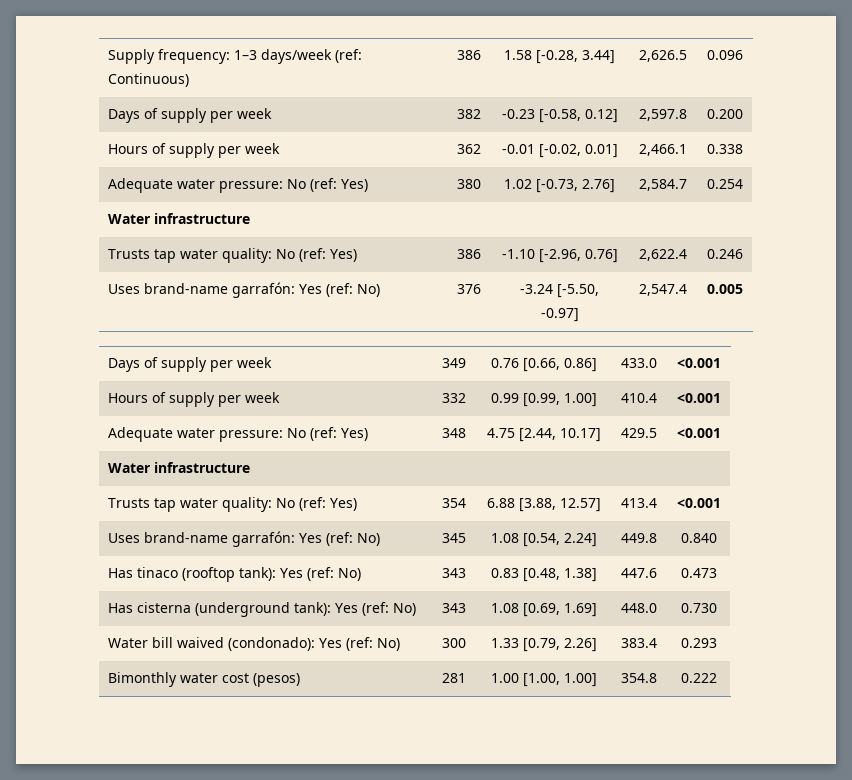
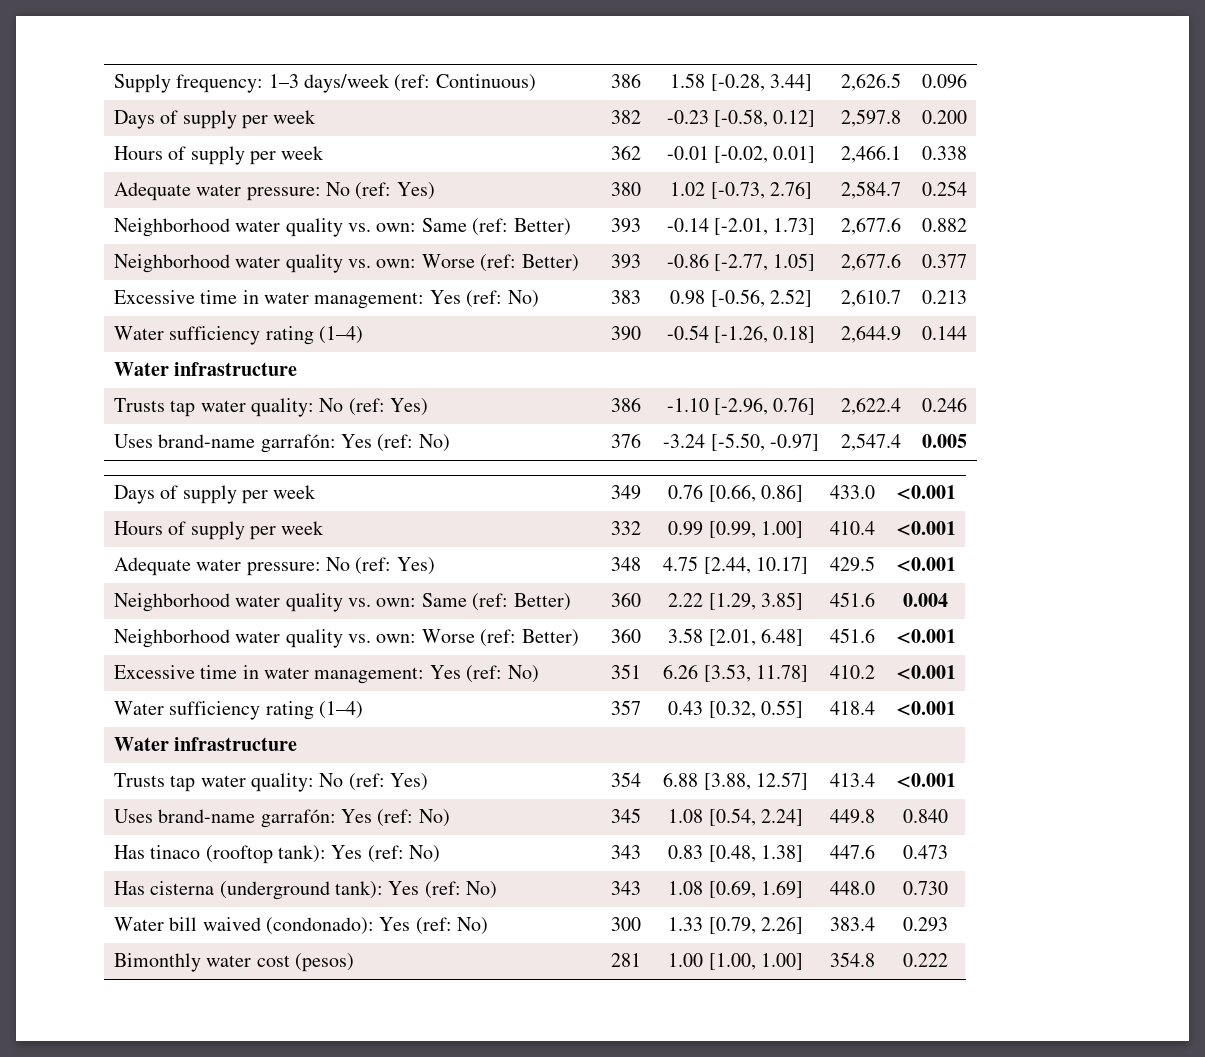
(743, 184) none -> [113,218,571,237] [611,218,641,233] [666,218,816,235] [841,217,901,235] [921,218,967,232] [113,254,579,273] [611,254,641,269] [666,253,816,271] [841,253,901,271] [921,254,967,268] [113,290,539,309] [611,290,641,304] [670,289,812,307] [841,289,901,307] [921,290,967,304] [113,326,363,345] [611,326,641,341] [666,325,816,343] [841,325,901,343] [921,326,967,340] // Neighborhood water quality vs. own: Same (ref: Better) | 393 | -0.14 [-2.01, 1.73] | 2,677.6 | 0.882 // Neighborhood water quality vs. own: Worse (ref: Better) | 393 | -0.86 [-2.77, 1.05] | 2,677.6 | 0.377 // Excessive time in water management: Yes (ref: No) | 383 | 0.98 [-0.56, 2.52] | 2,610.7 | 0.213 // Water sufficiency rating (1–4) | 390 | -0.54 [-1.26, 0.18] | 2,644.9 | 0.144
(721, 433) none -> [113,593,571,612] [611,592,641,607] [668,592,803,610] [830,592,875,607] [903,593,948,607] [113,629,579,648] [611,628,641,643] [668,628,803,646] [830,628,875,643] [895,629,956,644] [113,665,539,684] [611,664,641,679] [663,664,808,682] [830,665,875,679] [895,665,956,680] [113,701,363,720] [611,700,641,715] [668,700,803,718] [830,701,875,715] [895,701,956,716] // Neighborhood water quality vs. own: Same (ref: Better) | 360 | 2.22 [1.29, 3.85] | 451.6 | 0.004 // Neighborhood water quality vs. own: Worse (ref: Better) | 360 | 3.58 [2.01, 6.48] | 451.6 | <0.001 // Excessive time in water management: Yes (ref: No) | 351 | 6.26 [3.53, 11.78] | 410.2 | <0.001 // Water sufficiency rating (1–4) | 357 | 0.43 [0.32, 0.55] | 418.4 | <0.001

